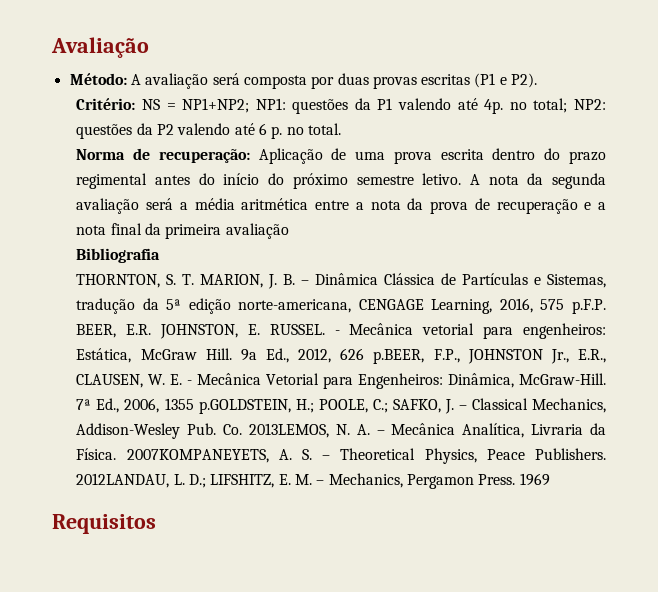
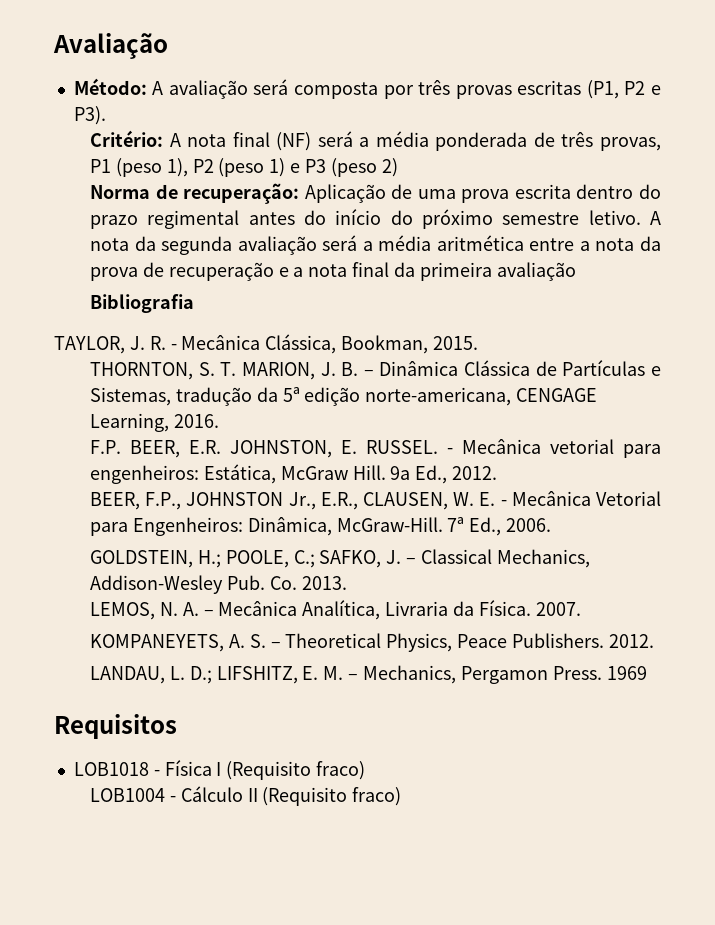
[337,73,369,85] duas -> [418,80,451,95] três
[474,73,538,88] [76,98,606,114] [76,123,341,139] (P1 e P2). // Critério: NS = NP1+NP2; NP1: questões da P1 valendo até 4p. no total; NP2: questões da P2 valendo até 6 p. no total. -> [586,80,662,99] [73,106,106,125] [89,130,661,151] [89,158,398,177] (P1, P2 e P3). // Critério: A nota final (NF) será a média ponderada de três provas, P1 (peso 1), P2 (peso 1) e P3 (peso 2)
(161, 255) none -> [54,334,479,354] // TAYLOR, J. R. - Mecânica Clássica, Bookman, 2015.
[499,298,606,314] 2016, 575 p.F.P. -> [173,414,219,428] [89,440,121,454] 2016. // F.P.
[298,348,425,364] 2012, 626 p.BEER, -> [452,466,498,480] [89,492,140,510] 2012. // BEER,
[124,398,291,414] 2006, 1355 p.GOLDSTEIN, -> [506,518,552,532] [89,550,193,568] 2006. // GOLDSTEIN,
[248,423,329,438] 2013LEMOS, -> [301,576,347,590] [89,602,155,620] 2013. // LEMOS,
[126,449,269,463] 2007KOMPANEYETS, -> [535,602,581,616] [89,634,224,652] 2007. // KOMPANEYETS,
[76,473,170,488] 2012LANDAU, -> [608,634,654,648] [89,666,165,684] 2012. // LANDAU,
(156, 524) none -> [73,760,366,780] [89,786,402,806] // LOB1018 - Física I (Requisito fraco) // LOB1004 - Cálculo II (Requisito fraco)

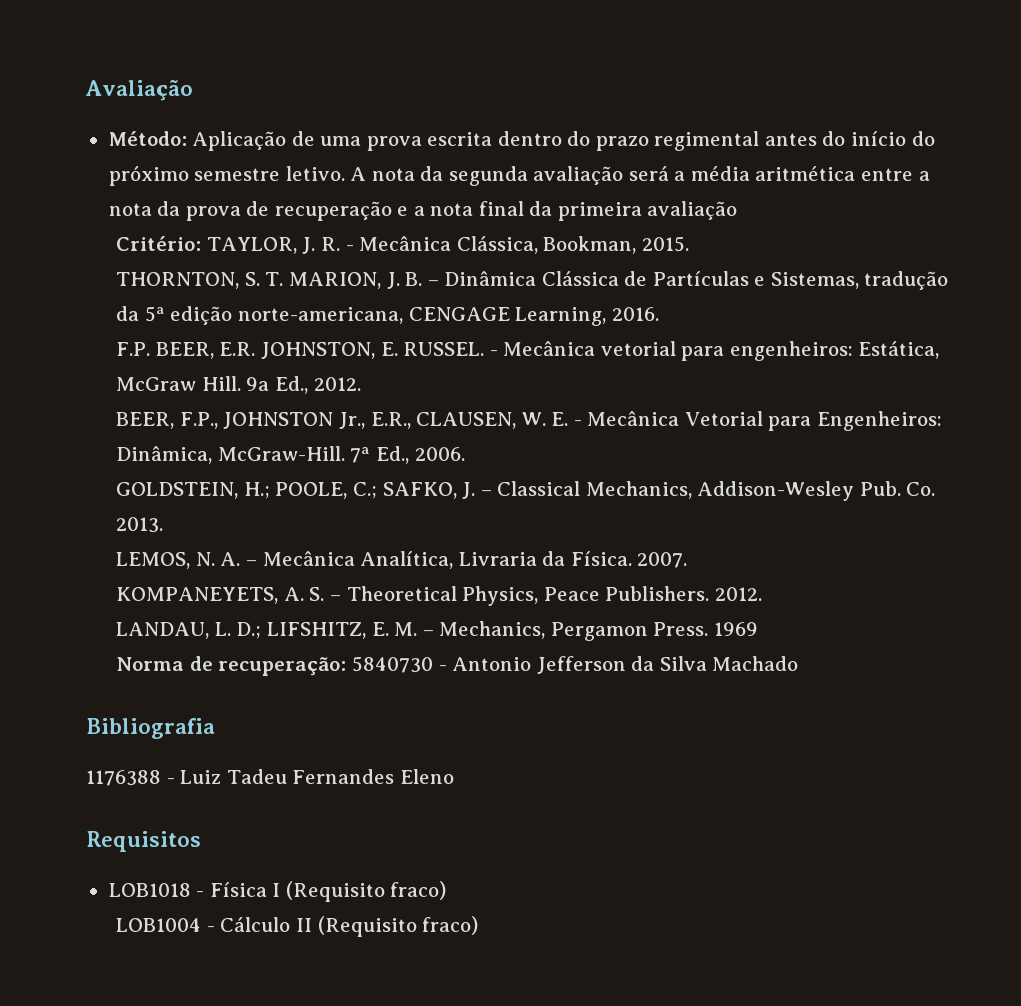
[152,79,662,99] [73,106,106,125] [89,130,661,151] [89,158,398,177] [89,183,300,204] A avaliação será composta por três provas escritas (P1, P2 e P3). // Critério: A nota final (NF) será a média ponderada de três provas, P1 (peso 1), P2 (peso 1) e P3 (peso 2) // Norma de recuperação: -> (187, 138) none
[89,294,194,313] Bibliografia // -> [116,236,202,251] Critério:
(647, 673) none -> [116,656,799,676] [86,718,215,739] [86,769,454,786] // Norma de recuperação: 5840730 - Antonio Jefferson da Silva Machado // Bibliografia // 1176388 - Luiz Tadeu Fernandes Eleno

